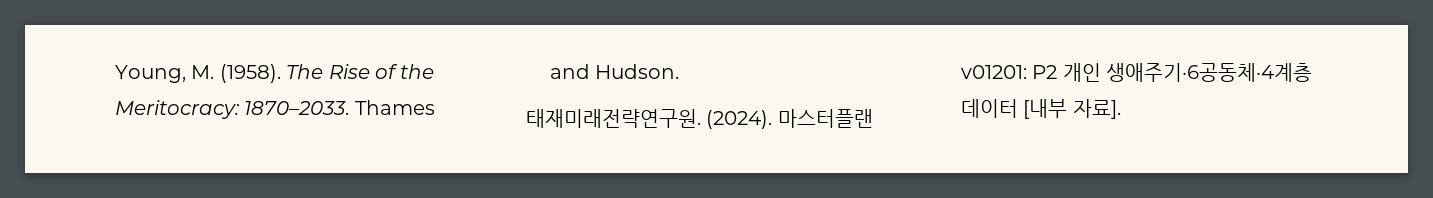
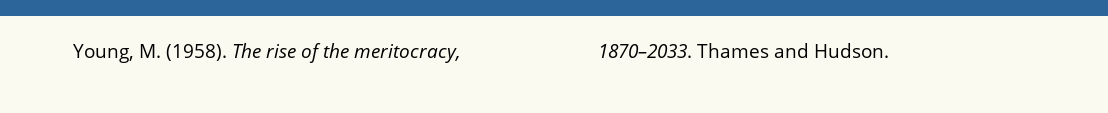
[328,64,370,79] Rise -> [266,44,297,58] rise
[115,100,241,119] Meritocracy: -> [354,44,462,63] meritocracy,
[526,109,873,129] [961,63,1313,82] [961,99,1121,119] // 태재미래전략연구원. (2024). 마스터플랜 v01201: P2 개인 생애주기·6공동체·4계층 데이터 [내부 자료]. -> (890, 50) none

